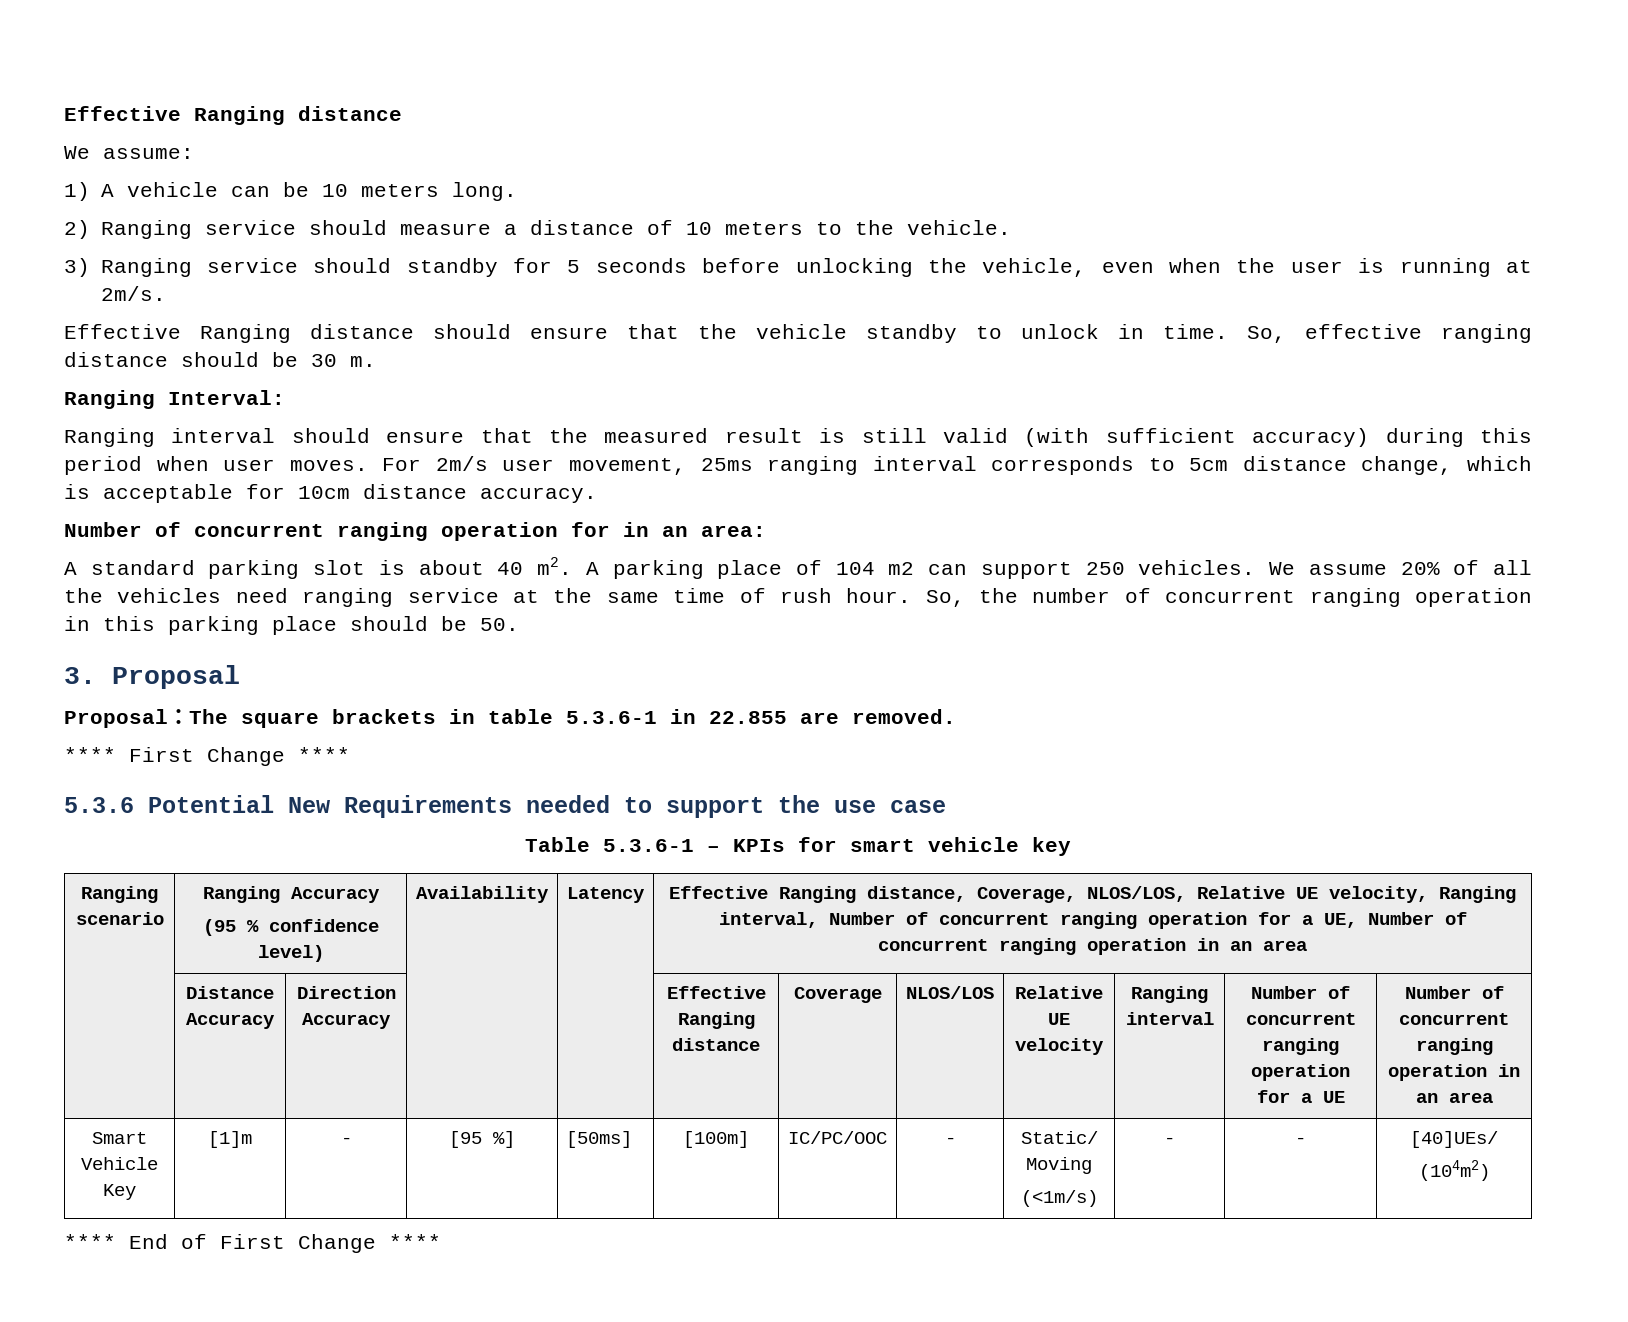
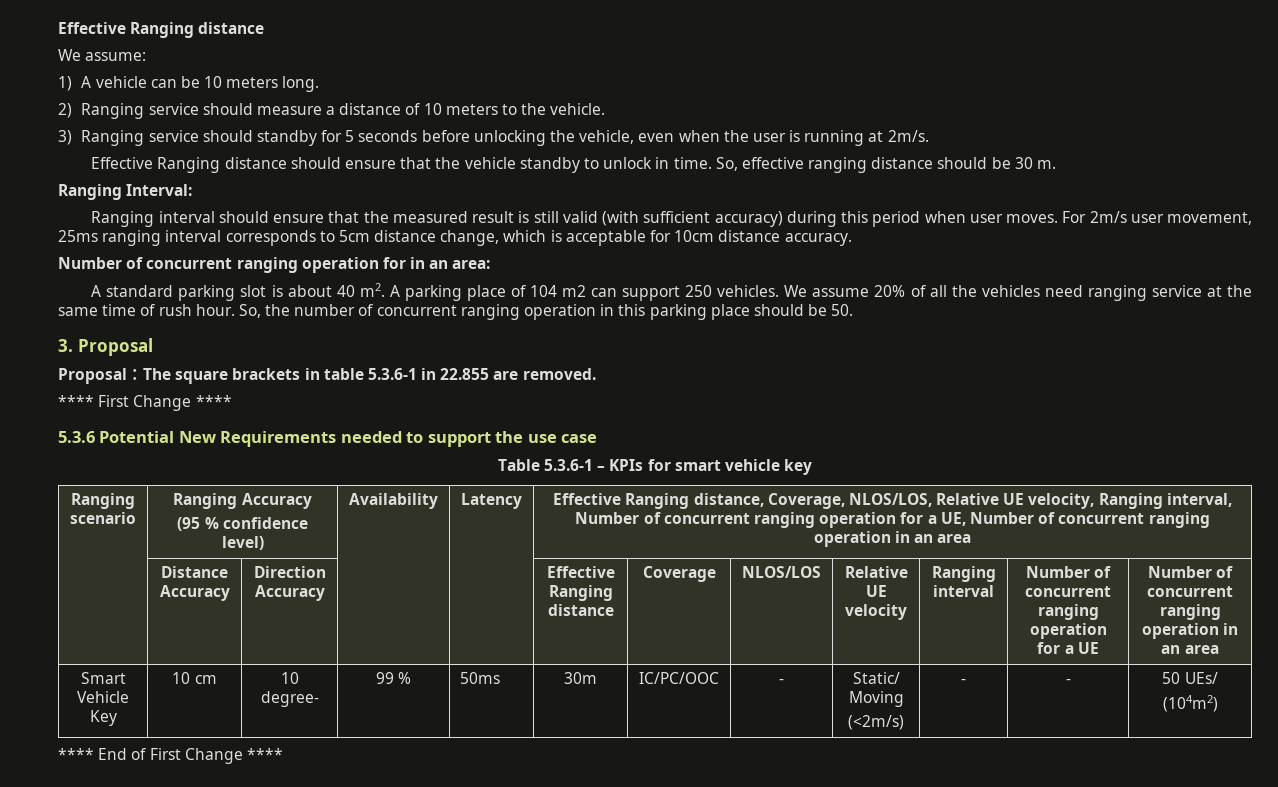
[208,1131,252,1148] [340,1137,352,1144] [449,1131,515,1148] [565,1131,632,1148] [683,1131,749,1148] [1]m | - | [95 %] | [50ms] | [100m] -> [172,672,217,684] [280,672,299,684] [260,691,319,707] [375,672,412,684] [460,672,501,684] [564,672,597,684] 10 cm | 10 degree- | 99 % | 50ms | 30m
[1020,1190,1098,1207] (<1m/s) -> [848,715,904,730] (<2m/s)
[1410,1131,1498,1148] [40]UEs/ -> [1162,672,1218,684] 50 UEs/

